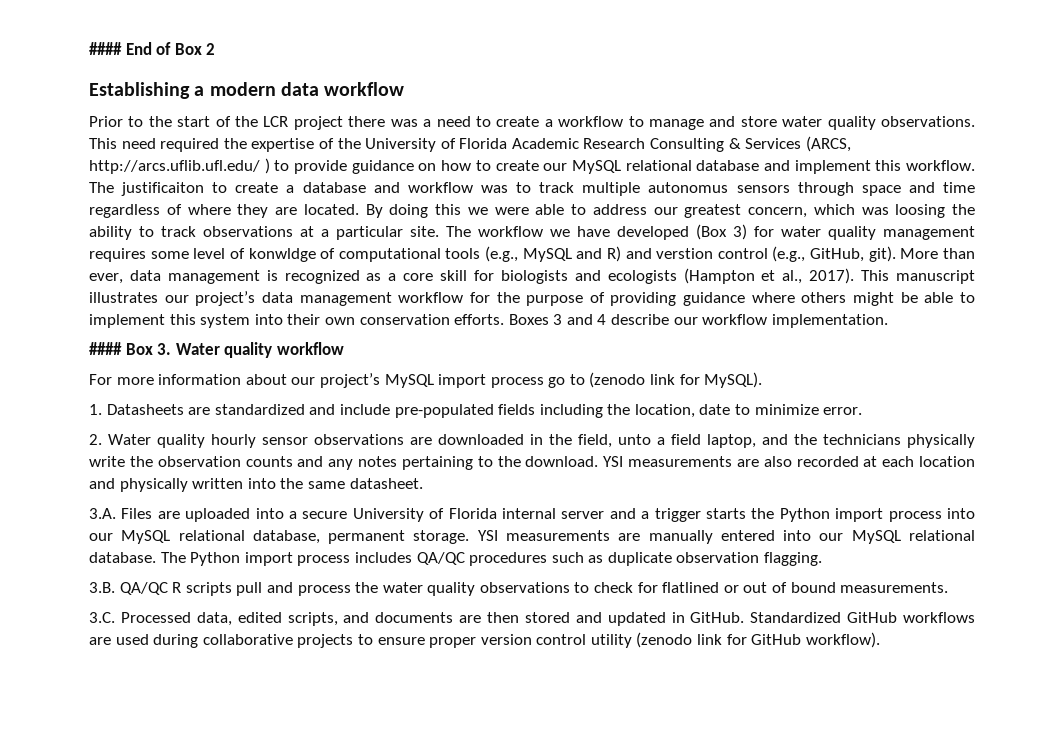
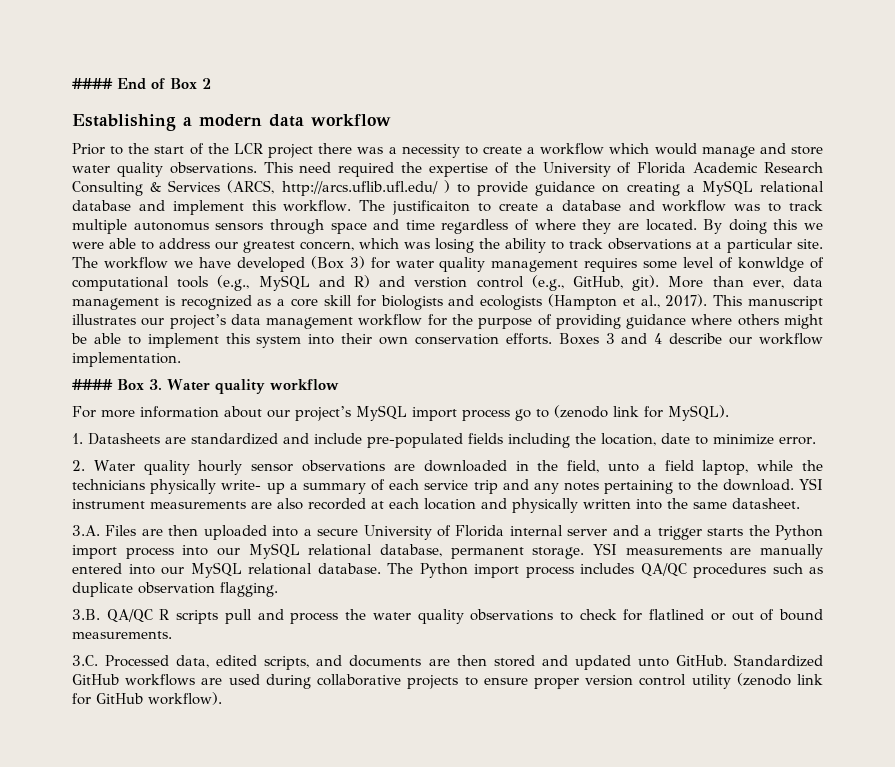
[436,116,471,127] need -> [401,144,460,158] necessity
[628,116,644,127] to -> [609,143,697,155] which would
[441,160,568,171] how to create our -> [626,182,695,196] creating a
[895,204,946,218] loosing -> [435,238,474,253] losing
[762,434,788,445] and -> [757,460,794,471] while
[89,456,293,467] write the observation counts -> [221,479,498,494] write- up a summary of each service trip
(624, 461) none -> [72,499,145,509] instrument
(180, 515) none -> [168,525,199,536] then
[671,612,685,623] in -> [637,658,669,667] unto

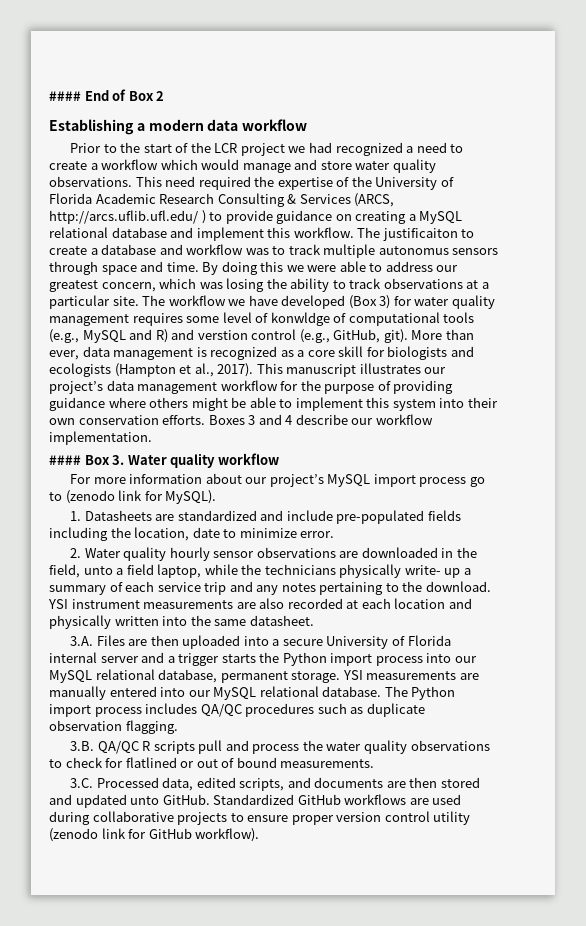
[318,143,460,158] there was a necessity -> [288,142,447,156] we had recognized a need
[405,219,697,234] time regardless of where they are located. -> [166,262,199,272] time.

